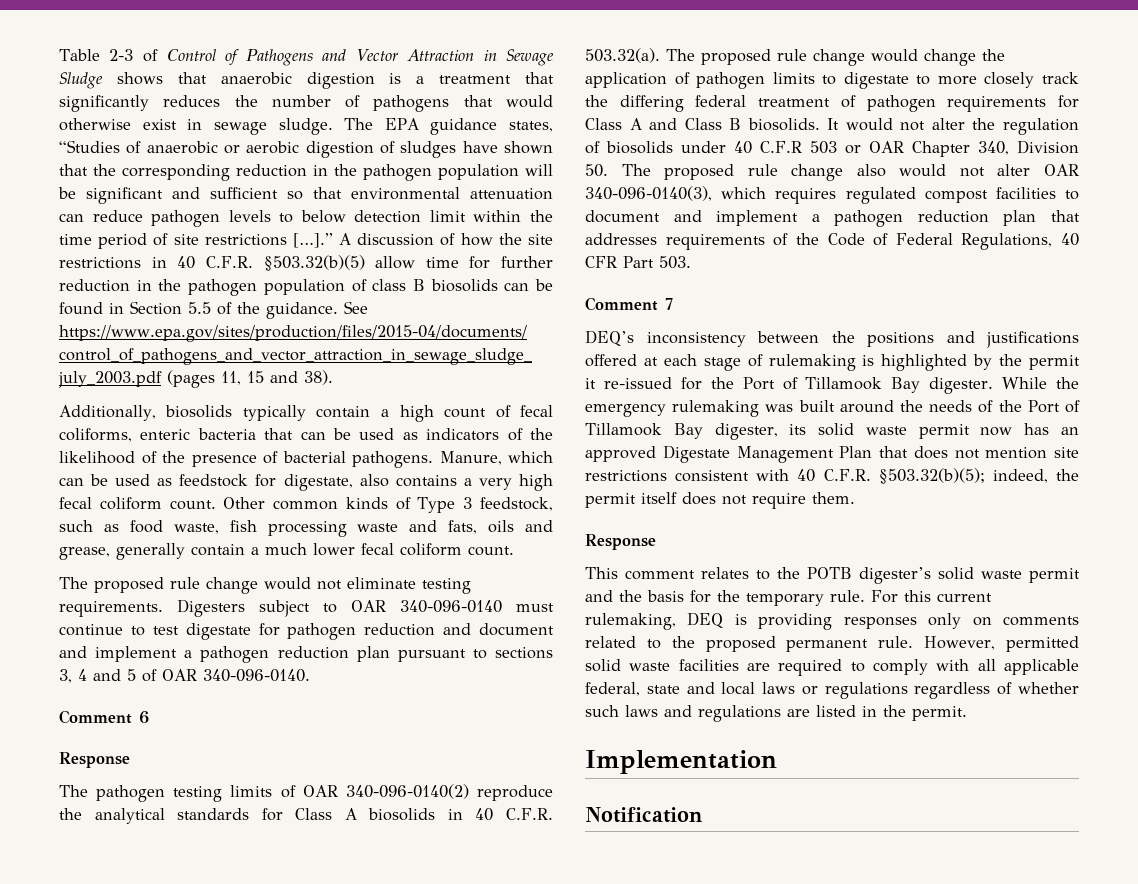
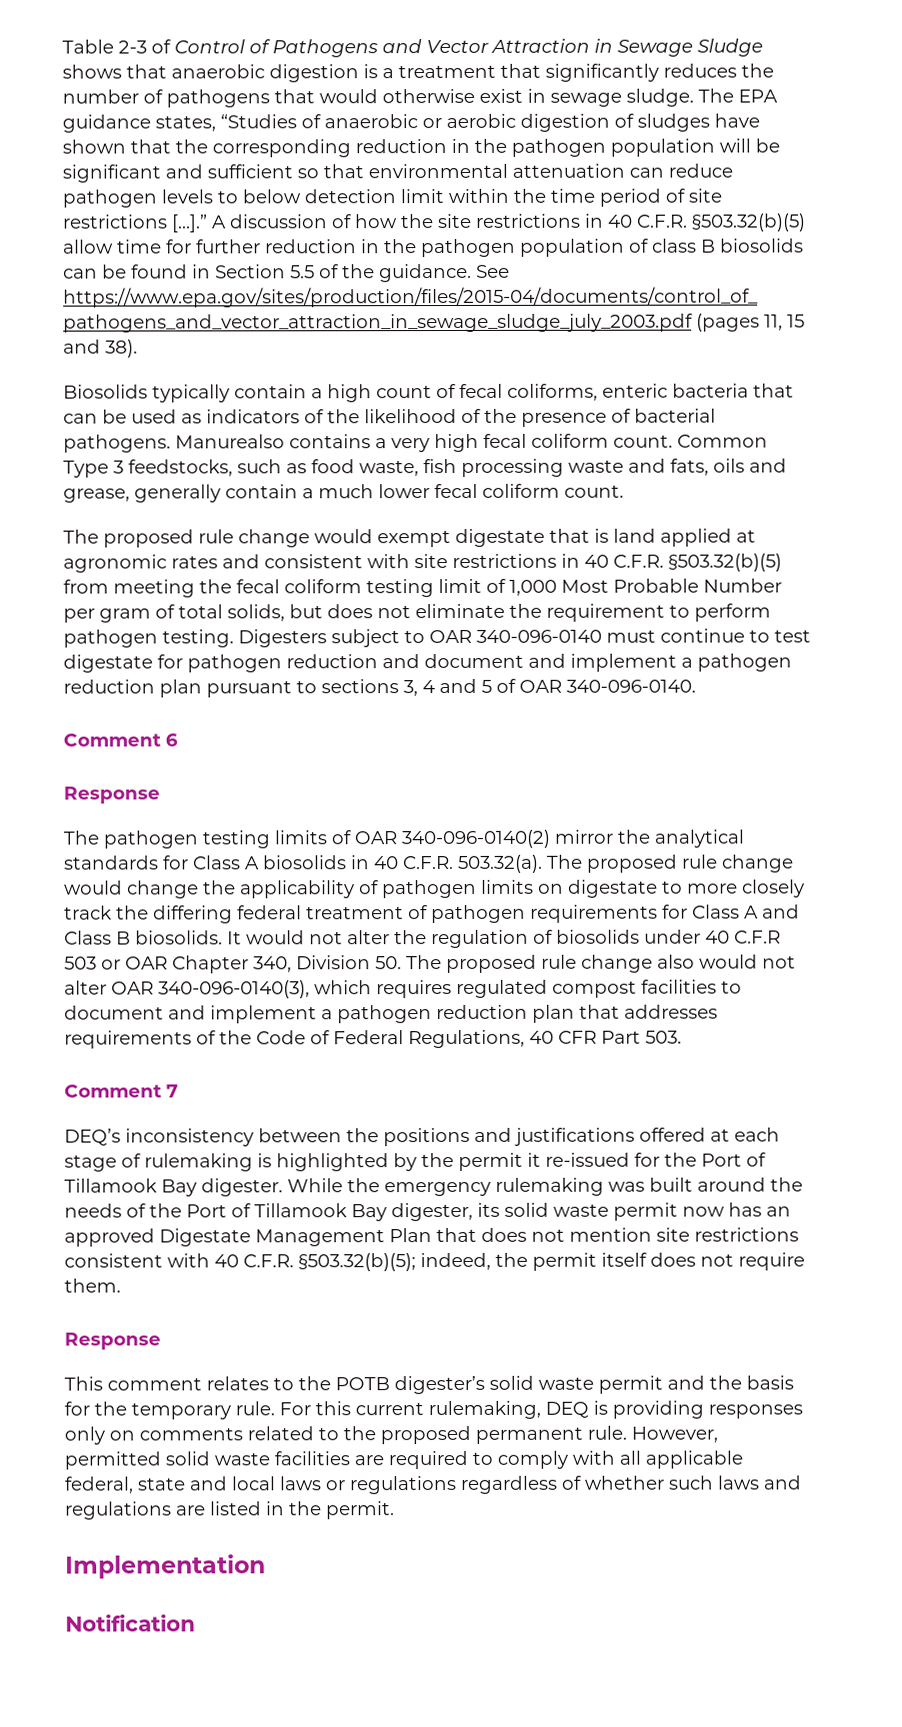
[59,405,233,421] Additionally, biosolids -> [63,384,148,399] Biosolids
[439,451,553,465] [59,474,389,491] Manure, which can be used as feedstock for digestate, also -> [175,434,285,449] Manurealso
[223,497,411,510] Other common kinds of -> [677,434,768,448] Common
[480,497,554,511] feedstock, -> [128,459,233,477] feedstocks,
[317,577,471,594] [59,601,163,617] not eliminate testing requirements. -> [377,528,756,548] [63,553,782,573] [63,578,782,598] [63,603,771,623] [63,629,234,648] exempt digestate that is land applied at agronomic rates and consistent with site restrictions in 40 C.F.R. §503.32(b)(5) from meeting the fecal coliform testing limit of 1,000 Most Probable Number per gram of total solids, but does not eliminate the requirement to perform pathogen testing.
[477,785,553,801] reproduce -> [554,829,613,844] mirror
[585,72,667,88] application -> [240,880,355,899] applicability
[822,75,837,85] to -> [538,883,564,894] on

